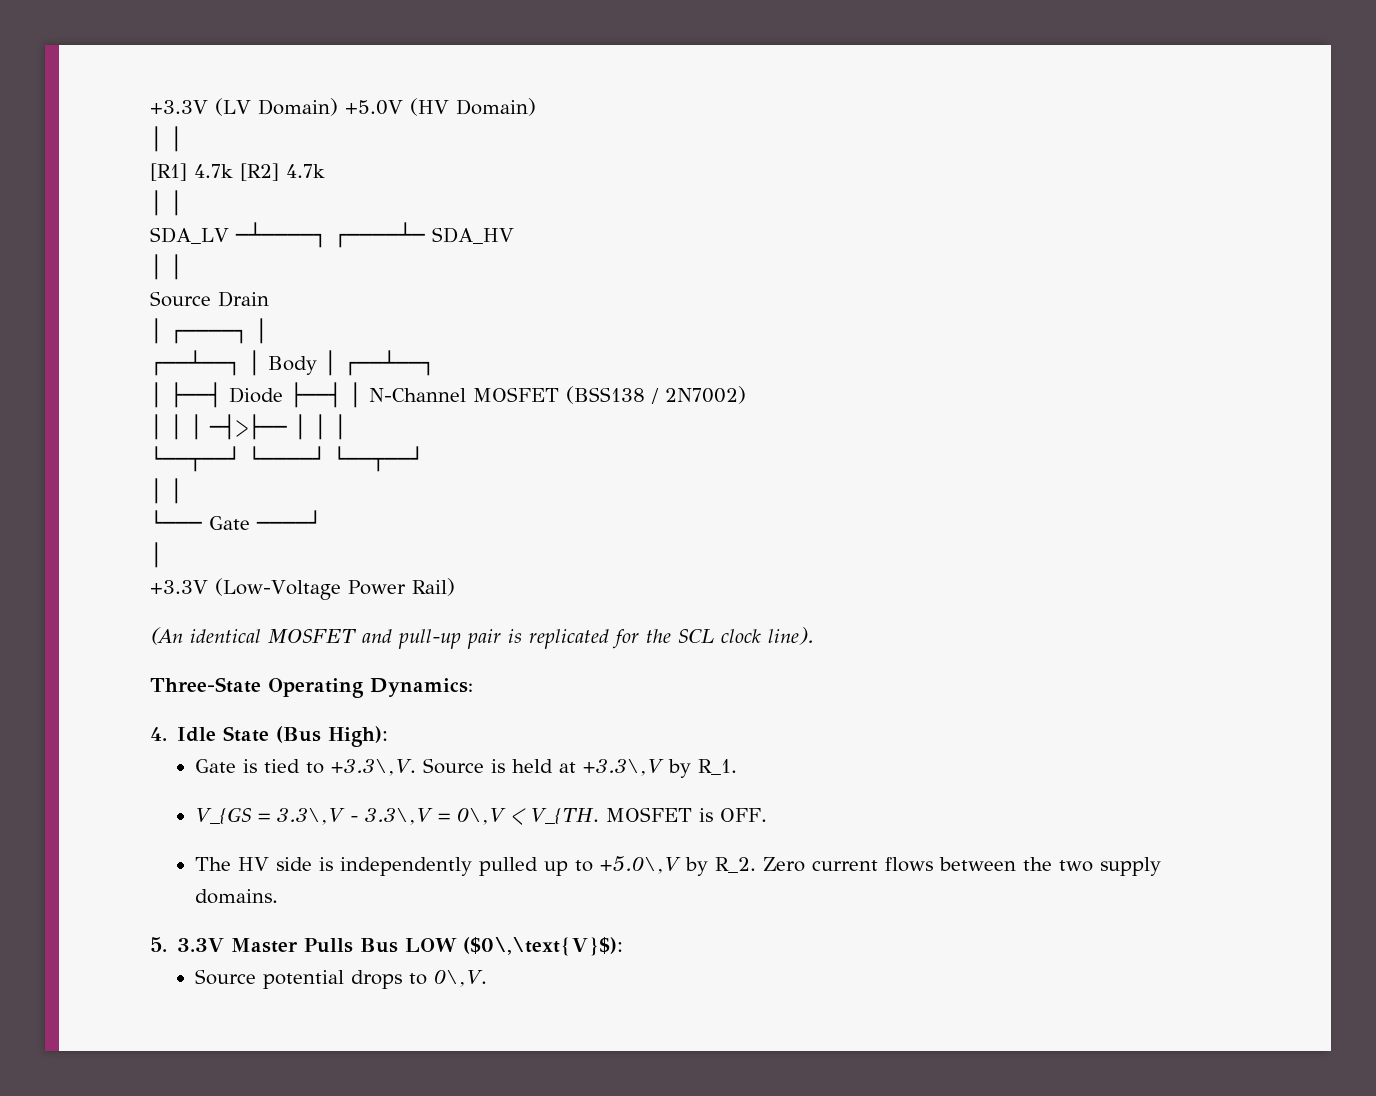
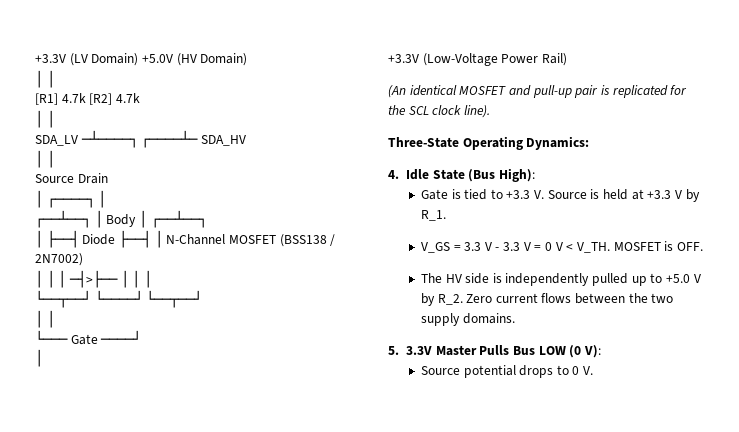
[331,759,417,776] +3.3\,V. -> [506,190,545,199] +3.3 V.
[583,759,665,776] +3.3\,V -> [647,190,683,199] +3.3 V
[195,807,600,825] V_{GS = 3.3\,V - 3.3\,V = 0\,V < V_{TH. -> [420,242,611,253] V_GS = 3.3 V - 3.3 V = 0 V < V_TH.
[600,856,682,874] +5.0\,V -> [666,274,701,283] +5.0 V
[463,937,624,956] ($0\,\text{V}$): -> [569,345,601,358] (0 V):
[434,970,488,987] 0\,V. -> [572,366,594,375] 0 V.

